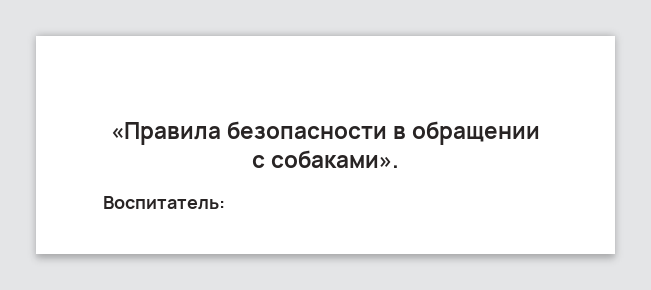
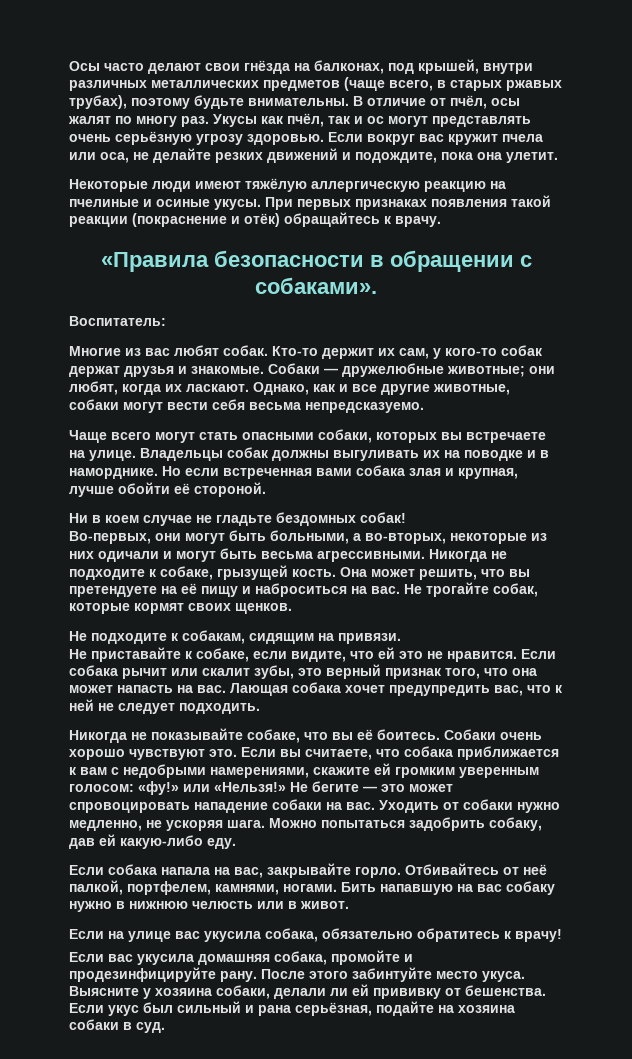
(110, 133) none -> [69,59,533,74] [69,77,562,91] [69,95,520,109] [68,113,531,127] [69,131,543,145] [69,148,558,163] [69,178,506,192] [69,195,551,210] [69,212,441,227] Осы часто делают свои гнёзда на балконах, под крышей, внутри различных металлических предметов (чаще всего, в старых ржавых трубах), поэтому будьте внимательны. В отличие от пчёл, осы жалят по многу раз. Укусы как пчёл, так и ос могут представлять очень серьёзную угрозу здоровью. Если вокруг вас кружит пчела или оса, не делайте резких движений и подождите, пока она улетит. // Некоторые люди имеют тяжёлую аллергическую реакцию на пчелиные и осиные укусы. При первых признаках появления такой реакции (покраснение и отёк) обращайтесь к врачу. //
(225, 203) none -> [69,345,543,359] [69,363,555,377] [69,381,510,395] [69,399,424,413] [69,429,546,443] [69,447,549,461] [69,465,518,479] [69,482,266,497] [69,512,406,526] [69,530,547,544] [69,548,507,562] [69,565,530,580] [69,582,538,597] [69,603,292,614] [69,630,401,644] [69,647,556,662] [69,664,537,679] [69,682,563,696] [69,699,260,714] [69,728,542,743] [69,746,559,760] [69,763,539,778] [69,781,453,795] [69,799,560,813] [69,817,542,831] [69,834,236,849] [69,863,547,878] [69,880,555,895] [69,901,349,912] [69,928,562,942] [69,950,413,965] [69,967,525,982] [69,984,546,999] [69,1001,515,1016] [69,1019,165,1033] // Многие из вас любят собак. Кто-то держит их сам, у кого-то собак держат друзья и знакомые. Собаки — дружелюбные животные; они любят, когда их ласкают. Однако, как и все другие животные, собаки могут вести себя весьма непредсказуемо. // Чаще всего могут стать опасными собаки, которых вы встречаете на улице. Владельцы собак должны выгуливать их на поводке и в наморднике. Но если встреченная вами собака злая и крупная, лучше обойти её стороной. // Ни в коем случае не гладьте бездомных собак! // Во-первых, они могут быть больными, а во-вторых, некоторые из них одичали и могут быть весьма агрессивными. Никогда не подходите к собаке, грызущей кость. Она может решить, что вы претендуете на её пищу и наброситься на вас. Не трогайте собак, которые кормят своих щенков. // Не подходите к собакам, сидящим на привязи. // Не приставайте к собаке, если видите, что ей это не нравится. Если собака рычит или скалит зубы, это верный признак того, что она может напасть на вас. Лающая собака хочет предупредить вас, что к ней не следует подходить. // Никогда не показывайте собаке, что вы её боитесь. Собаки очень хорошо чувствуют это. Если вы считаете, что собака приближается к вам с недобрыми намерениями, скажите ей громким уверенным голосом: «фу!» или «Нельзя!» Не бегите — это может спровоцировать нападение собаки на вас. Уходить от собаки нужно медленно, не ускоряя шага. Можно попытаться задобрить собаку, дав ей какую-либо еду. // Если собака напала на вас, закрывайте горло. Отбивайтесь от неё палкой, портфелем, камнями, ногами. Бить напавшую на вас собаку нужно в нижнюю челюсть или в живот. // Если на улице вас укусила собака, обязательно обратитесь к врачу! // Если вас укусила домашняя собака, промойте и продезинфицируйте рану. После этого забинтуйте место укуса. Выясните у хозяина собаки, делали ли ей прививку от бешенства. Если укус был сильный и рана серьёзная, подайте на хозяина собаки в суд.

